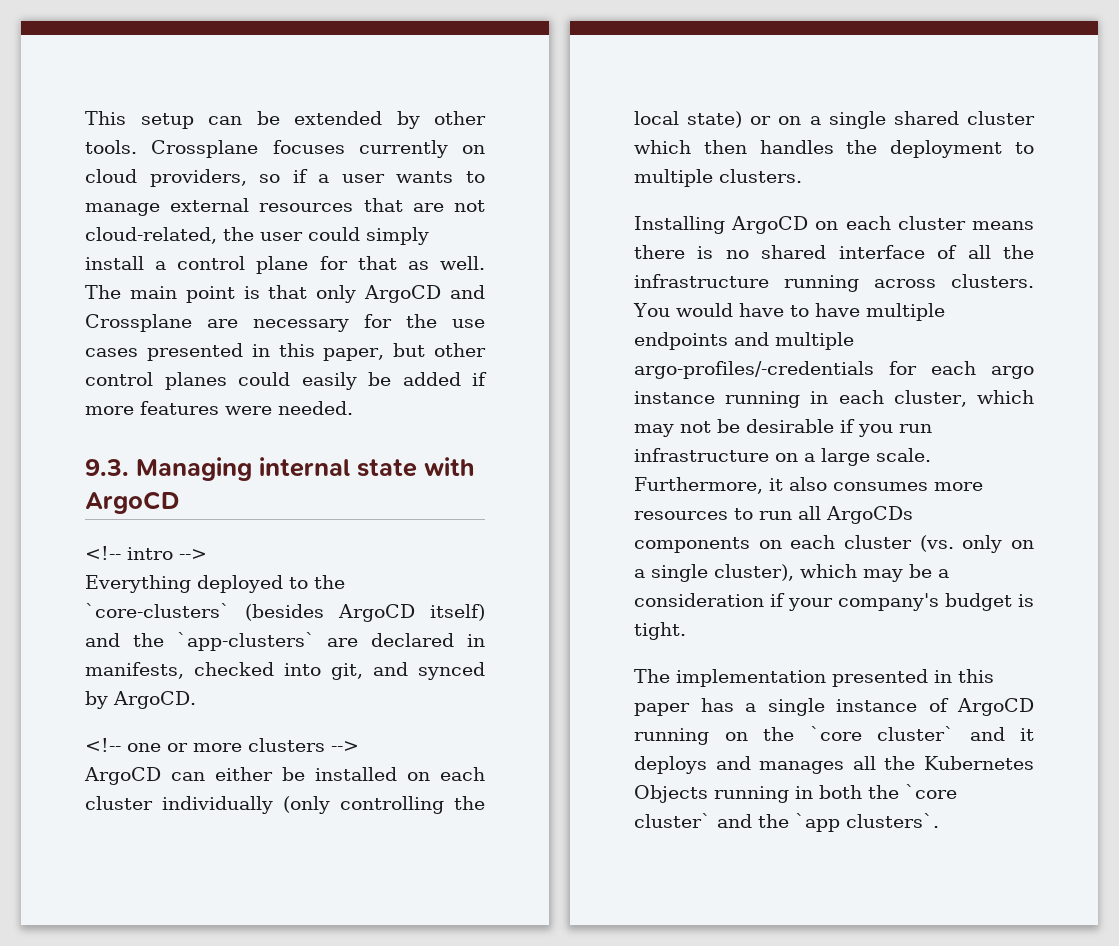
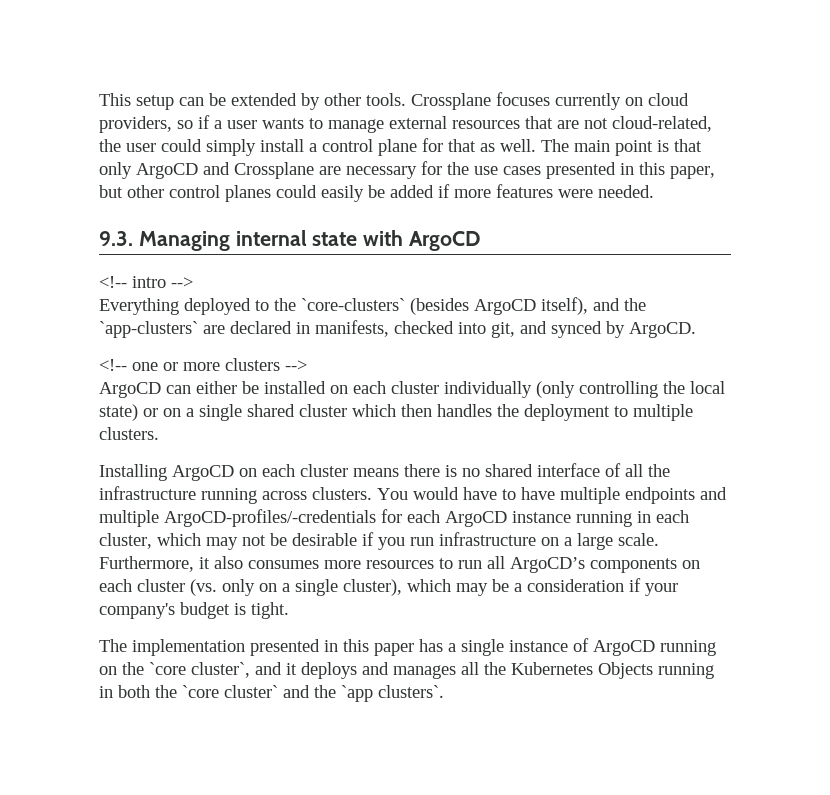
[430,604,485,621] itself) -> [541,297,588,315] itself),
[634,361,874,379] argo-profiles/-credentials -> [164,509,376,527] ArgoCD-profiles/-credentials
[991,366,1034,379] argo -> [445,511,507,527] ArgoCD
[826,506,913,524] ArgoCDs -> [510,557,585,573] ArgoCD’s
[877,726,954,741] cluster` -> [191,662,250,678] cluster`,

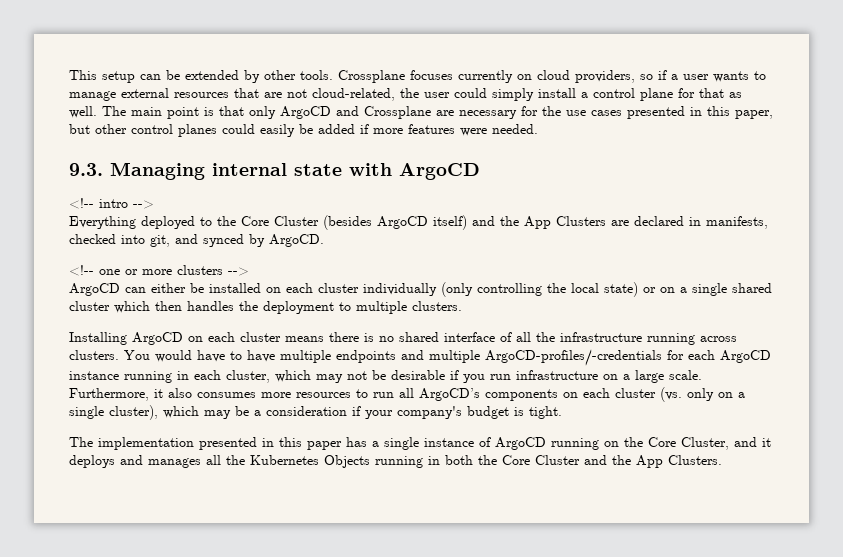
[301,298,405,311] `core-clusters` -> [241,216,319,226] Core Cluster
[541,297,646,315] [99,321,198,338] itself), and the `app-clusters` -> [433,215,606,230] itself) and the App Clusters
[149,662,250,678] `core cluster`, -> [648,437,729,450] Core Cluster,
[182,685,444,702] `core cluster` and the `app clusters`. -> [502,455,722,468] Core Cluster and the App Clusters.

